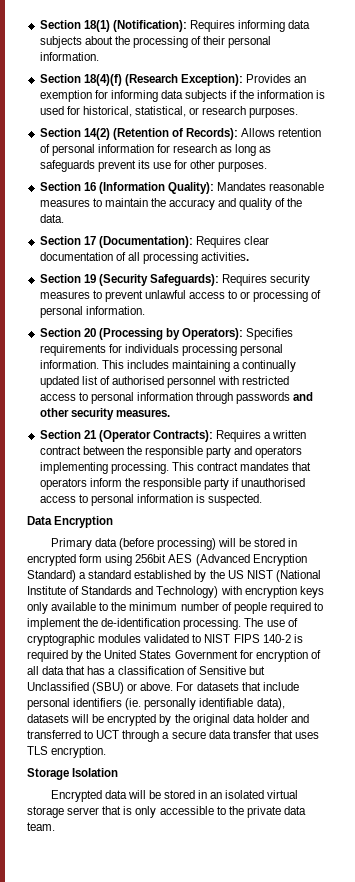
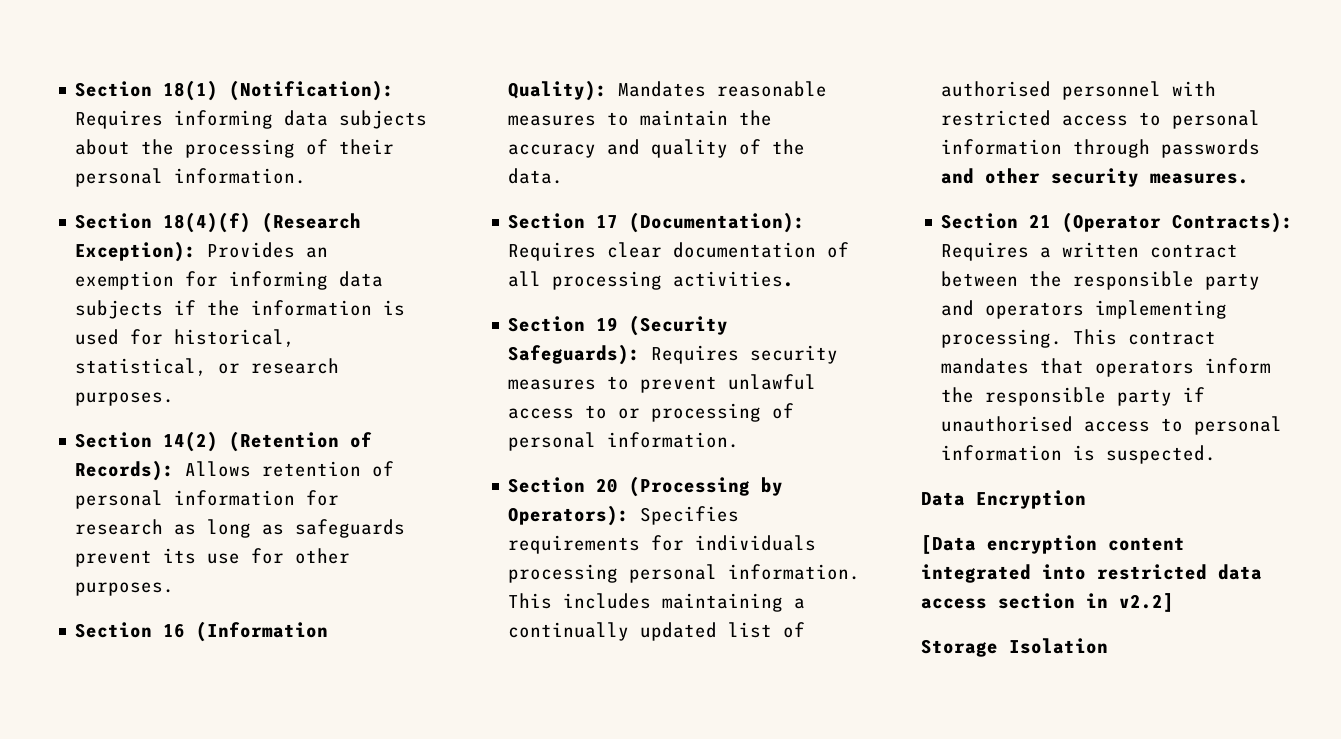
[50,538,298,550] [27,554,307,566] [27,570,321,582] [27,586,324,598] [27,602,323,614] [27,618,298,630] [27,634,303,646] [27,650,321,662] [27,666,265,675] [27,682,299,694] [27,698,285,710] [27,714,309,726] [27,730,319,742] [27,746,107,758] [27,768,119,780] [50,790,299,802] [27,806,306,818] [27,822,55,831] Primary data (before processing) will be stored in encrypted form using 256bit AES (Advanced Encryption Standard) a standard established by the US NIST (National Institute of Standards and Technology) with encryption keys only available to the minimum number of people required to implement the de-identification processing. The use of cryptographic modules validated to NIST FIPS 140-2 is required by the United States Government for encryption of all data that has a classification of Sensitive but Unclassified (SBU) or above. For datasets that include personal identifiers (ie. personally identifiable data), datasets will be encrypted by the original data holder and transferred to UCT through a secure data transfer that uses TLS encryption. // Storage Isolation // Encrypted data will be stored in an isolated virtual storage server that is only accessible to the private data team. -> [921,535,1185,554] [921,564,1262,583] [921,593,1174,612] [921,638,1108,657] [Data encryption content integrated into restricted data access section in v2.2] // Storage Isolation

